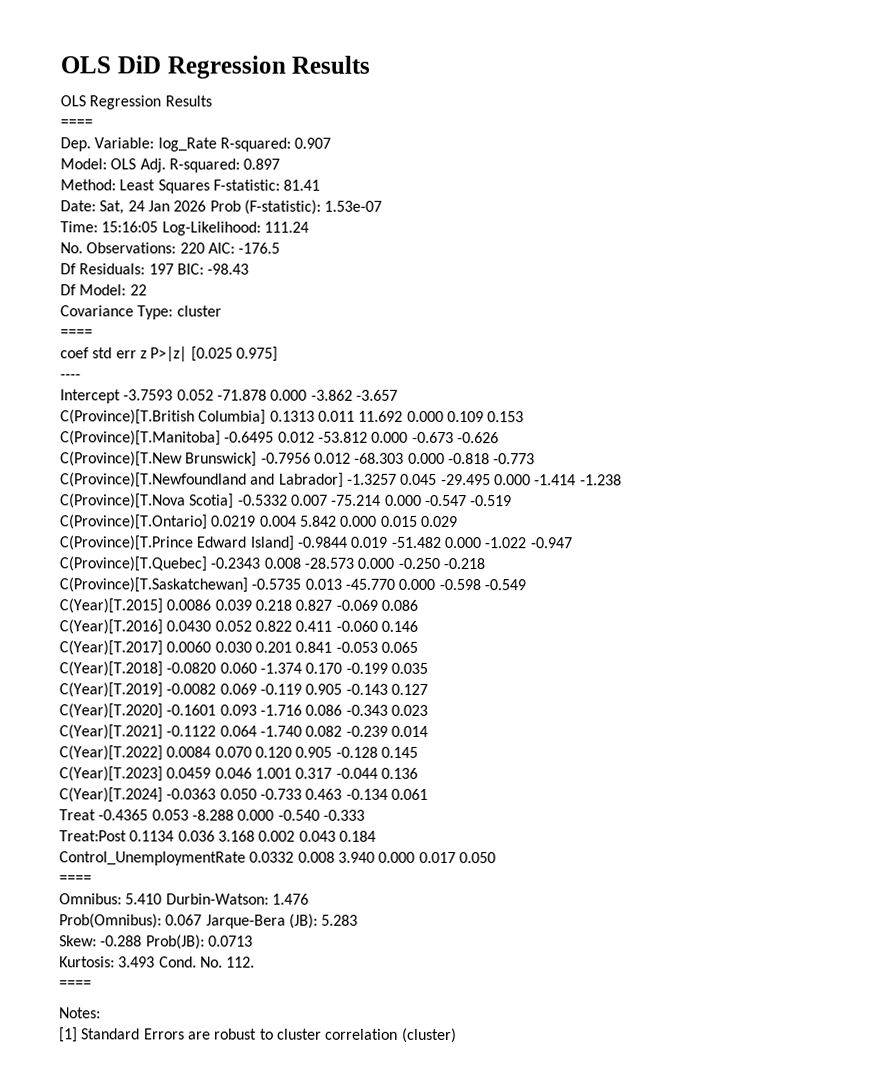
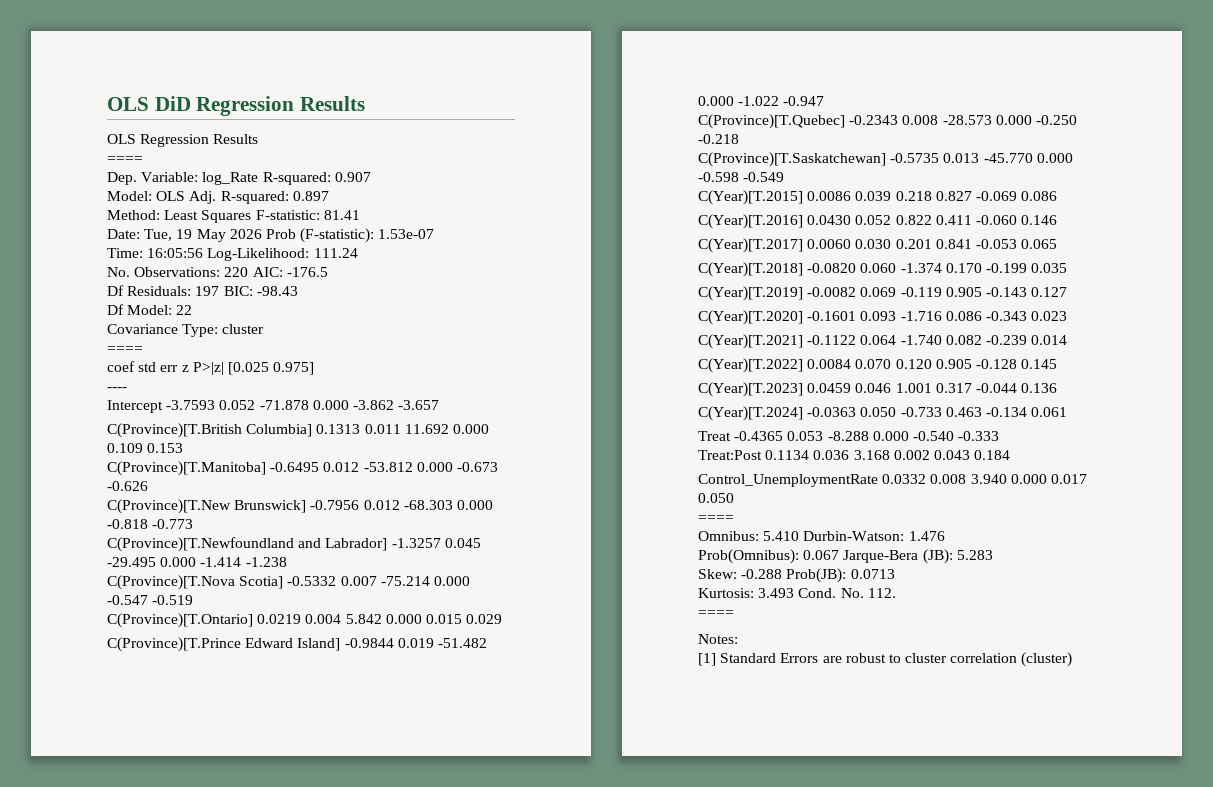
[99,200,170,215] Sat, 24 Jan -> [144,229,226,242] Tue, 19 May
[101,221,159,233] 15:16:05 -> [147,248,204,258] 16:05:56

